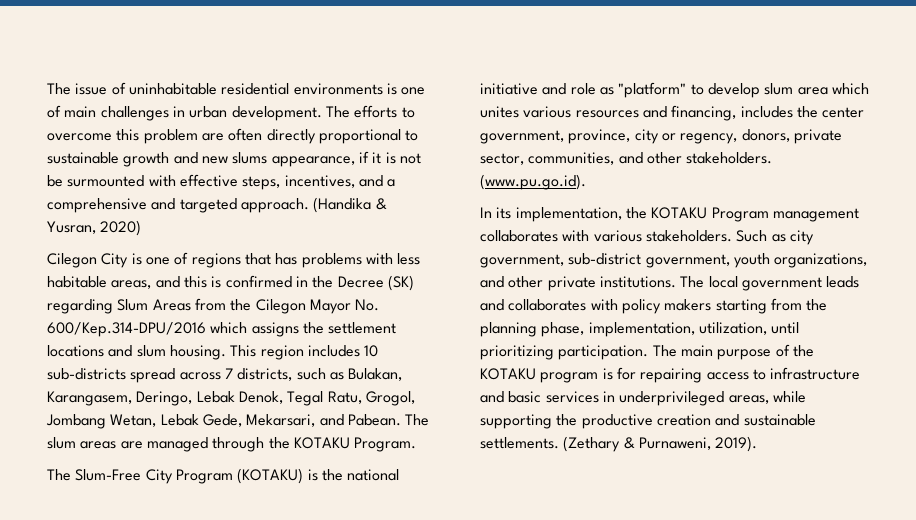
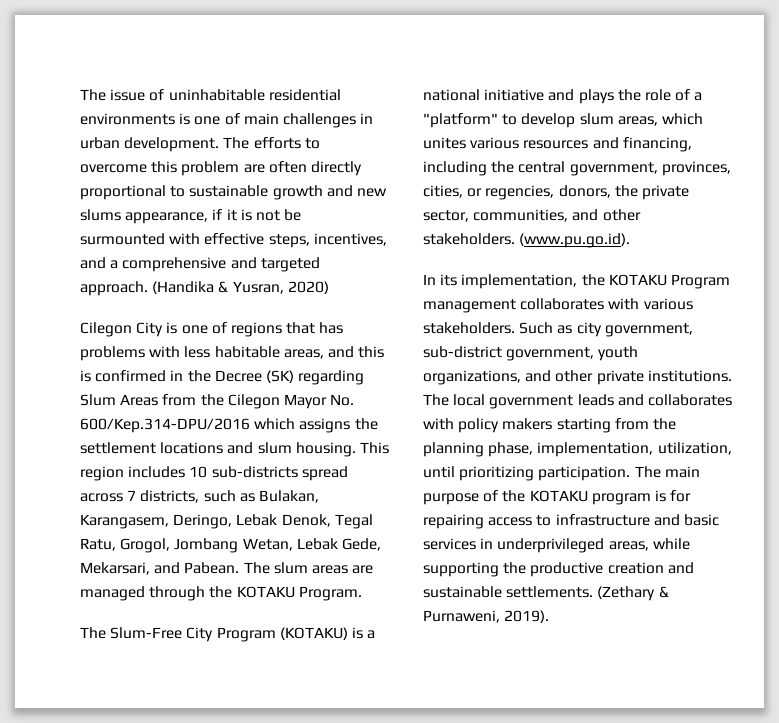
[321,469,343,481] the -> [367,630,376,639] a
[570,83,614,95] role as -> [578,89,703,104] plays the role of a
[797,87,828,95] area -> [617,116,658,126] areas,
[740,106,865,118] [480,129,790,144] includes the center government, province, city or regency, donors, -> [423,161,731,176] [423,185,638,200] including the central government, provinces, cities, or regencies, donors, the

